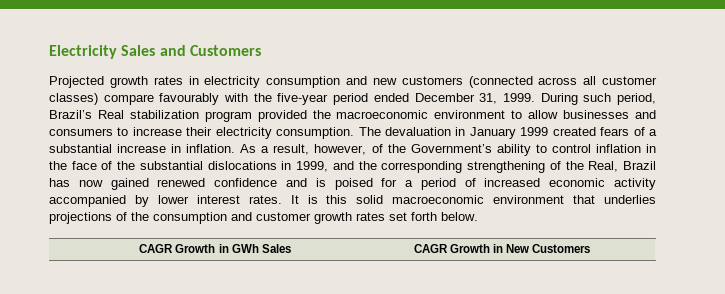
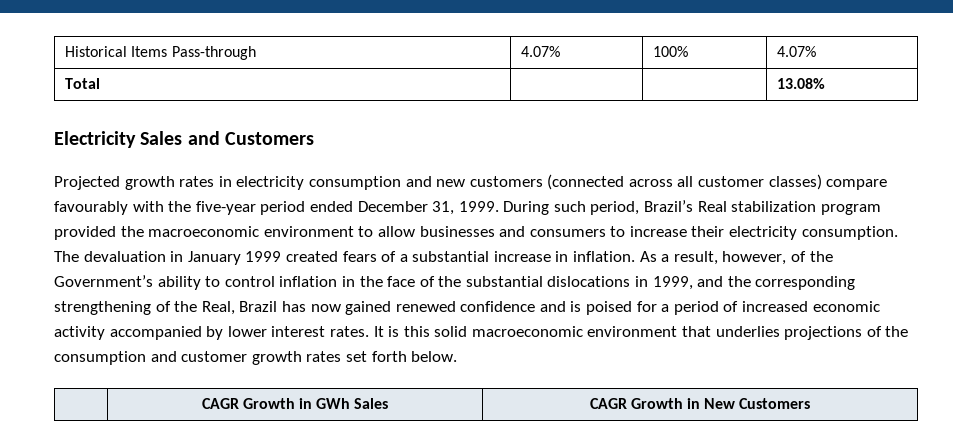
(49, 52) none -> [65,46,256,60] [521,46,561,57] [653,46,689,57] [777,46,817,57] [65,78,101,89] [777,78,826,89] Historical Items Pass-through | 4.07% | 100% | 4.07% // Total | | | 13.08% //

